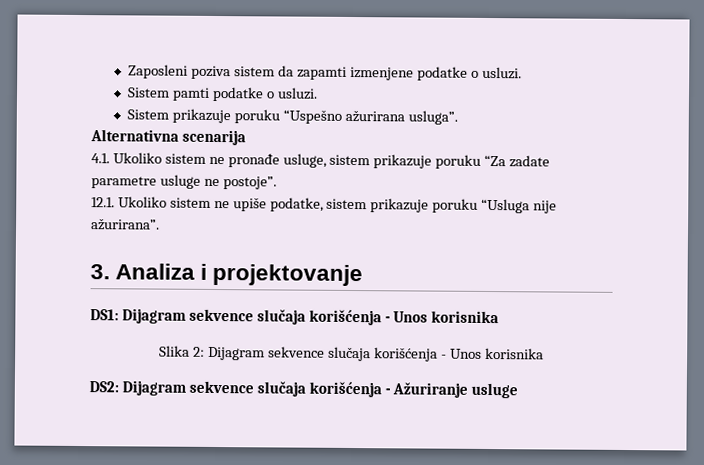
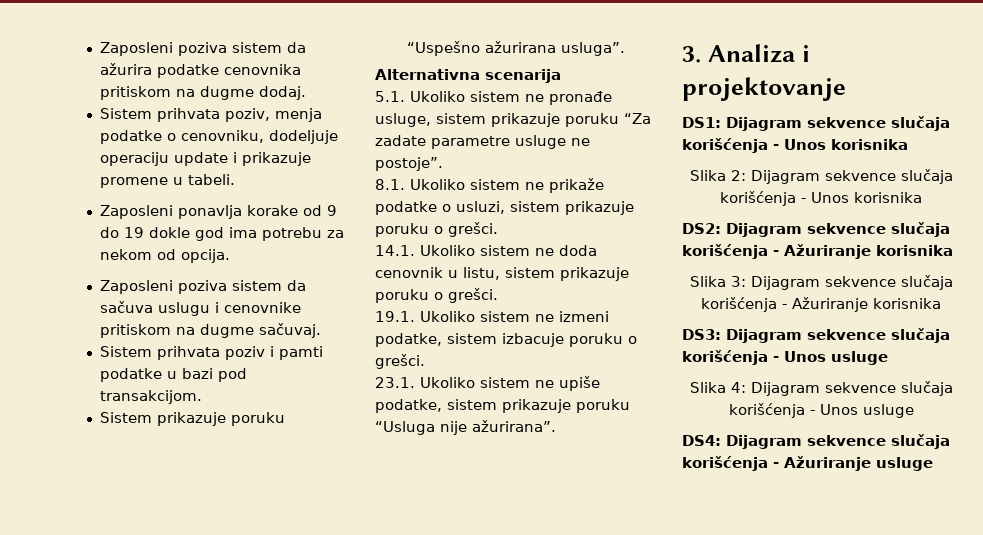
[128,64,522,81] [127,86,319,102] Zaposleni poziva sistem da zapamti izmenjene podatke o usluzi. // Sistem pamti podatke o usluzi. -> [100,42,307,56] [100,63,302,78] [100,86,307,100] [100,108,323,122] [100,130,339,144] [100,152,312,166] [100,174,236,188] [100,205,338,219] [100,227,345,241] [100,249,231,263] [100,280,307,294] [100,301,302,316] [100,323,322,338] [100,346,324,360] [100,368,248,382] [100,390,203,404] Zaposleni poziva sistem da ažurira podatke cenovnika pritiskom na dugme dodaj. // Sistem prihvata poziv, menja podatke o cenovniku, dodeljuje operaciju update i prikazuje promene u tabeli. // Zaposleni ponavlja korake od 9 do 19 dokle god ima potrebu za nekom od opcija. // Zaposleni poziva sistem da sačuva uslugu i cenovnike pritiskom na dugme sačuvaj. // Sistem prihvata poziv i pamti podatke u bazi pod transakcijom.
[91,153,110,164] 4.1. -> [375,91,405,102] 5.1.
[91,197,115,208] 12.1. -> [375,178,604,193] [375,201,634,215] [375,222,498,237] [375,245,597,256] [375,267,629,281] [375,288,498,303] [375,311,609,322] [375,333,637,347] [375,354,425,369] [375,377,415,388] 8.1. Ukoliko sistem ne prikaže podatke o usluzi, sistem prikazuje poruku o grešci. // 14.1. Ukoliko sistem ne doda cenovnik u listu, sistem prikazuje poruku o grešci. // 19.1. Ukoliko sistem ne izmeni podatke, sistem izbacuje poruku o grešci. // 23.1.
(469, 390) none -> [876,245,953,256] [689,275,953,290] [701,297,941,312] [682,328,950,343] [682,350,888,365] [689,381,953,396] [728,403,914,418] [682,434,950,449] [682,456,871,471] korisnika // Slika 3: Dijagram sekvence slučaja korišćenja - Ažuriranje korisnika // DS3: Dijagram sekvence slučaja korišćenja - Unos usluge // Slika 4: Dijagram sekvence slučaja korišćenja - Unos usluge // DS4: Dijagram sekvence slučaja korišćenja - Ažuriranje

